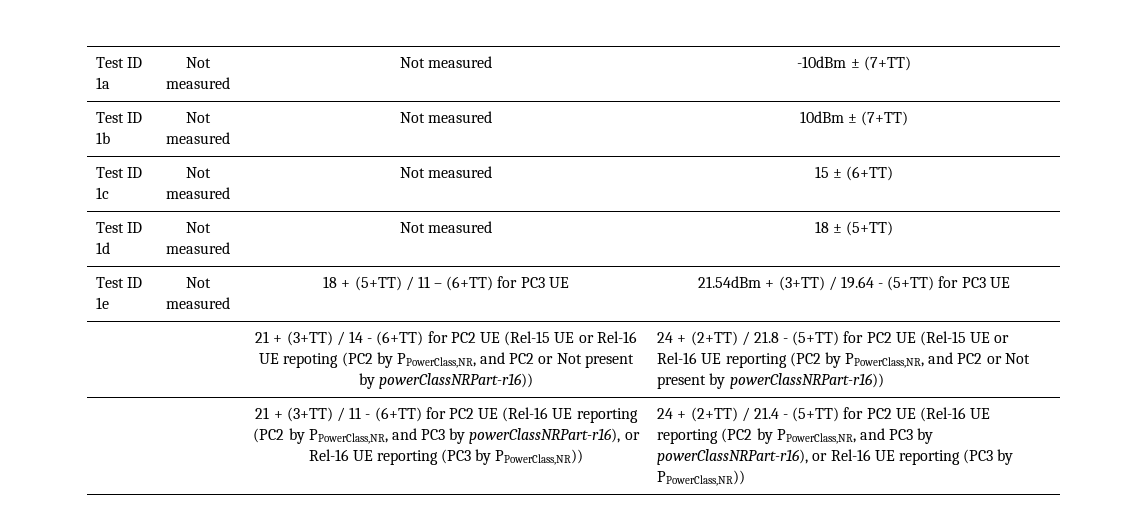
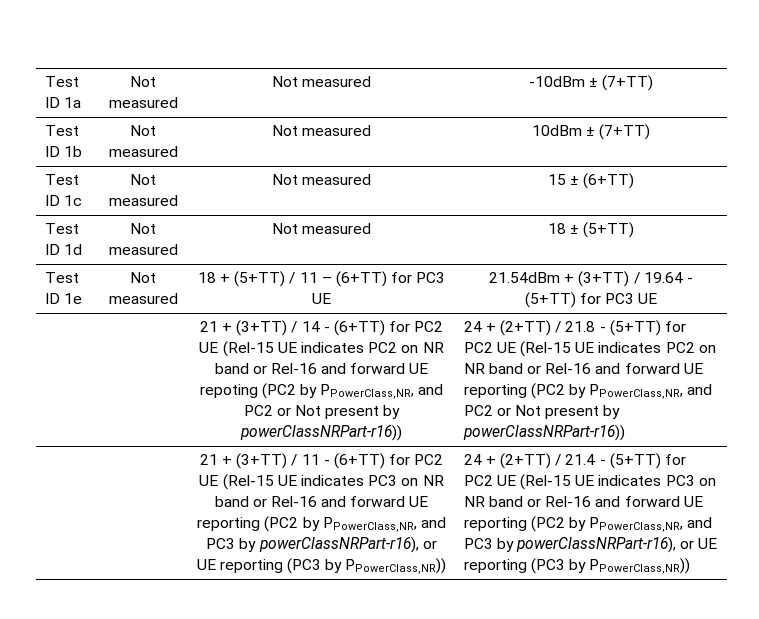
[578,331,637,343] or Rel-16 -> [301,342,444,353] [214,363,406,374] indicates PC2 on NR band or Rel-16 and forward
[994,335,1010,343] [657,352,698,364] or Rel-16 -> [598,342,716,353] [463,363,680,374] indicates PC2 on NR band or Rel-16 and forward
[502,407,549,422] (Rel-16 -> [222,474,444,490] [214,496,406,507] (Rel-15 UE indicates PC3 on NR band or Rel-16 and forward
[308,449,349,461] Rel-16 -> (437, 544) none
[920,407,967,422] (Rel-16 -> [519,474,716,490] [463,496,680,507] (Rel-15 UE indicates PC3 on NR band or Rel-16 and forward
[830,449,871,461] Rel-16 -> (695, 544) none

